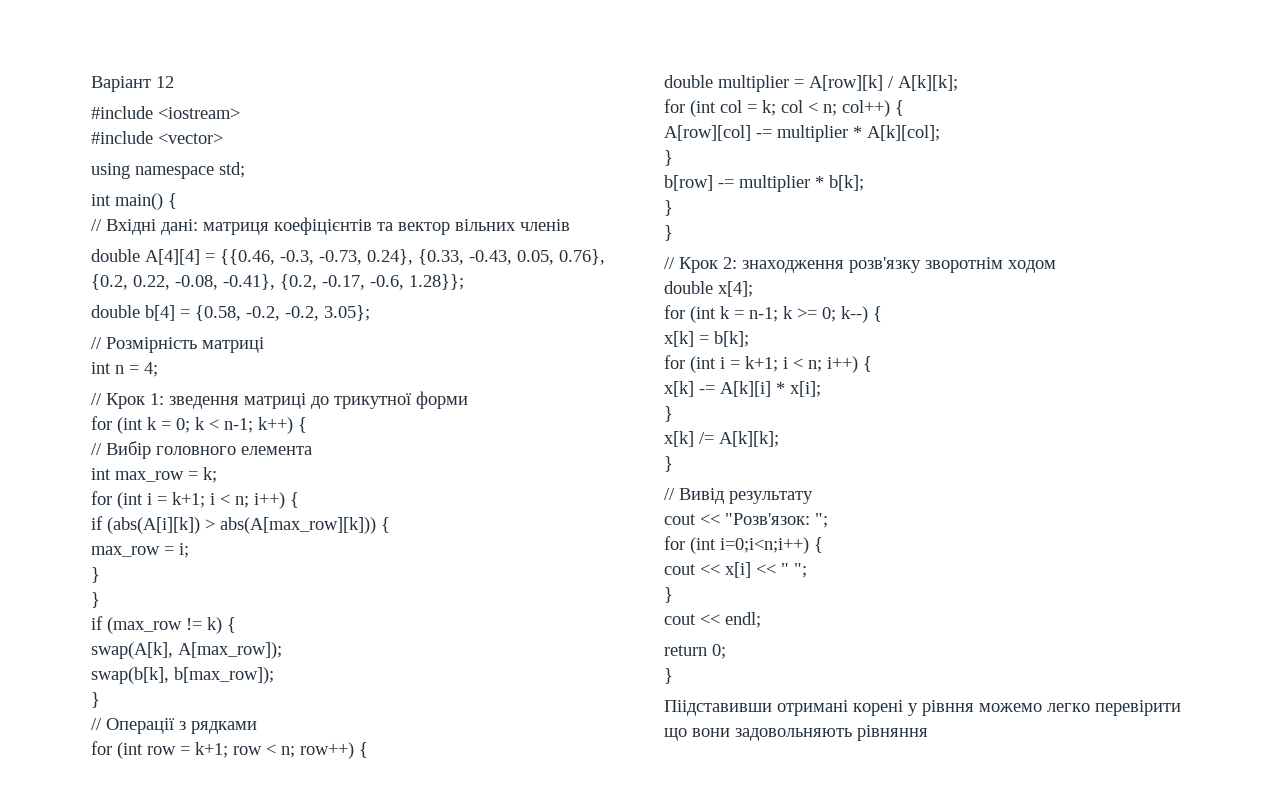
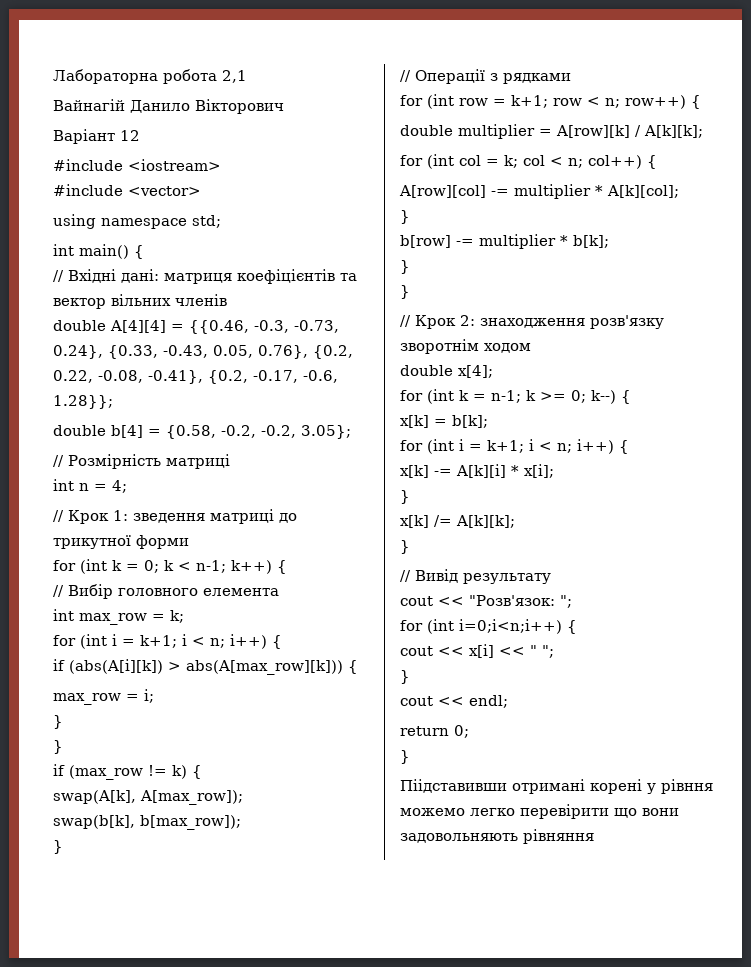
(91, 84) none -> [53,69,247,84] [53,99,284,114] Лабораторна робота 2,1 // Вайнагій Данило Вікторович //

